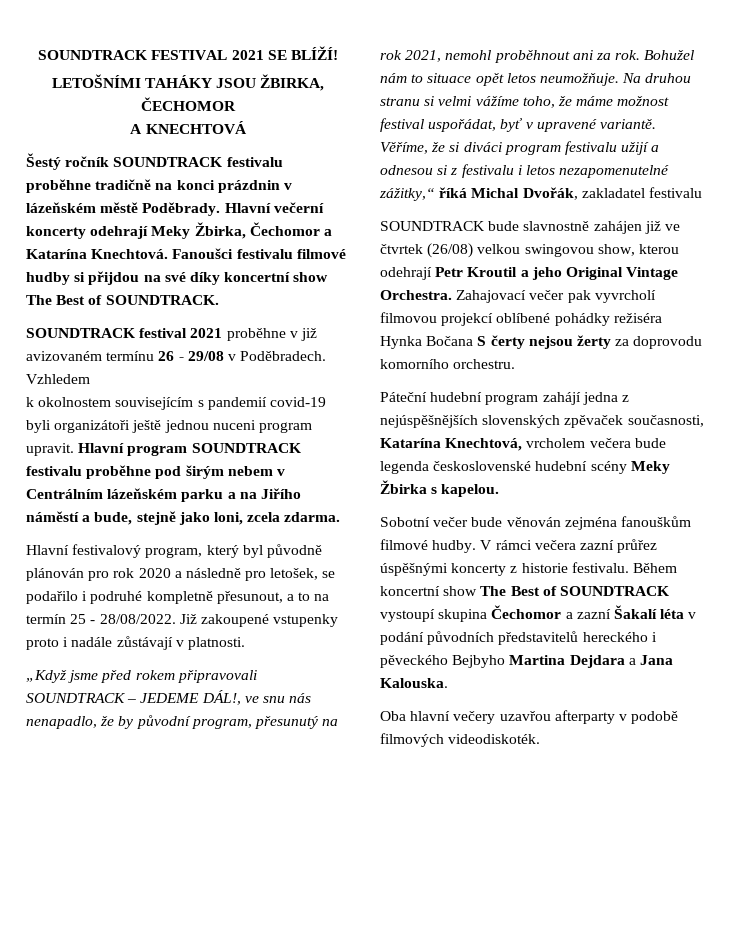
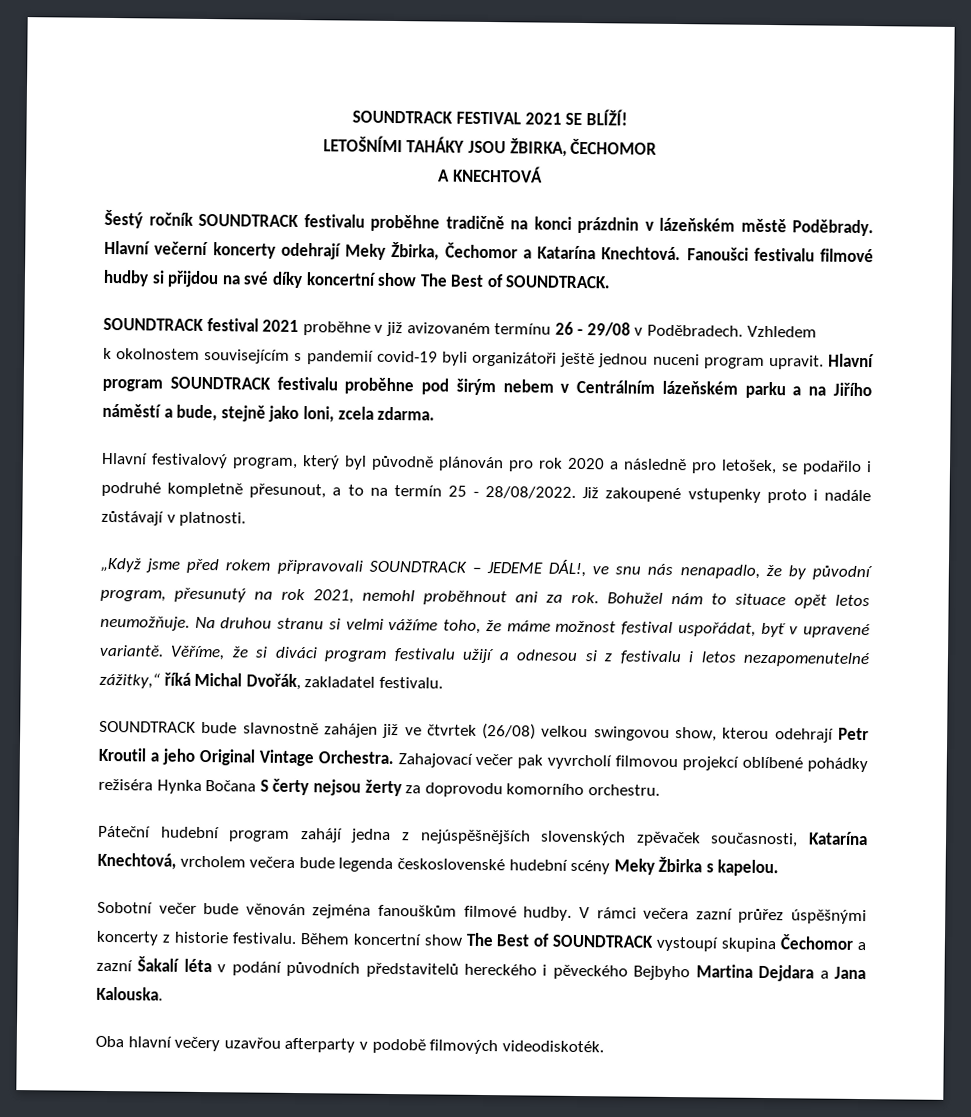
[648,187,702,198] festivalu -> [378,676,443,689] festivalu.

